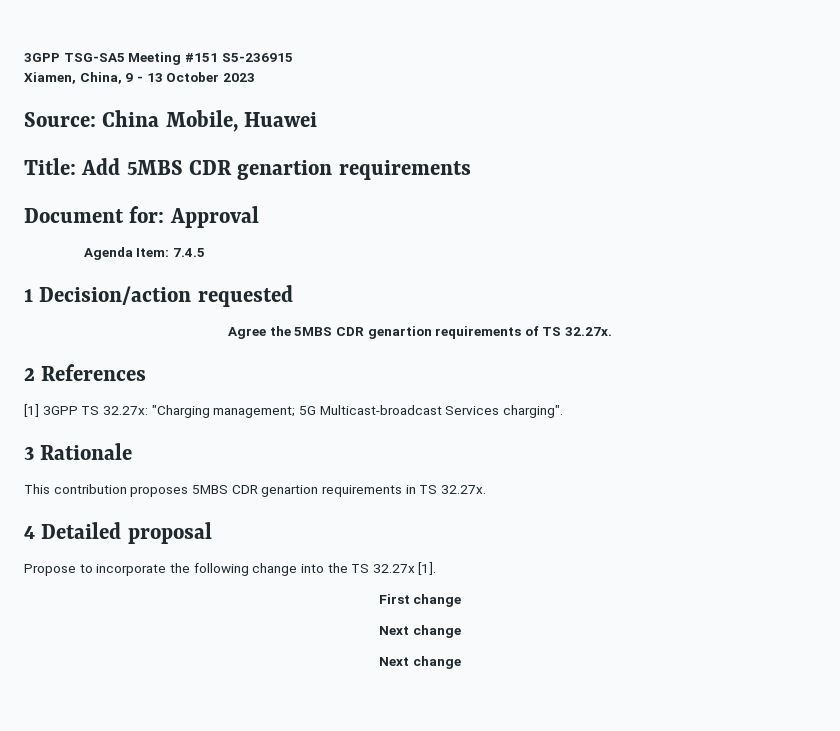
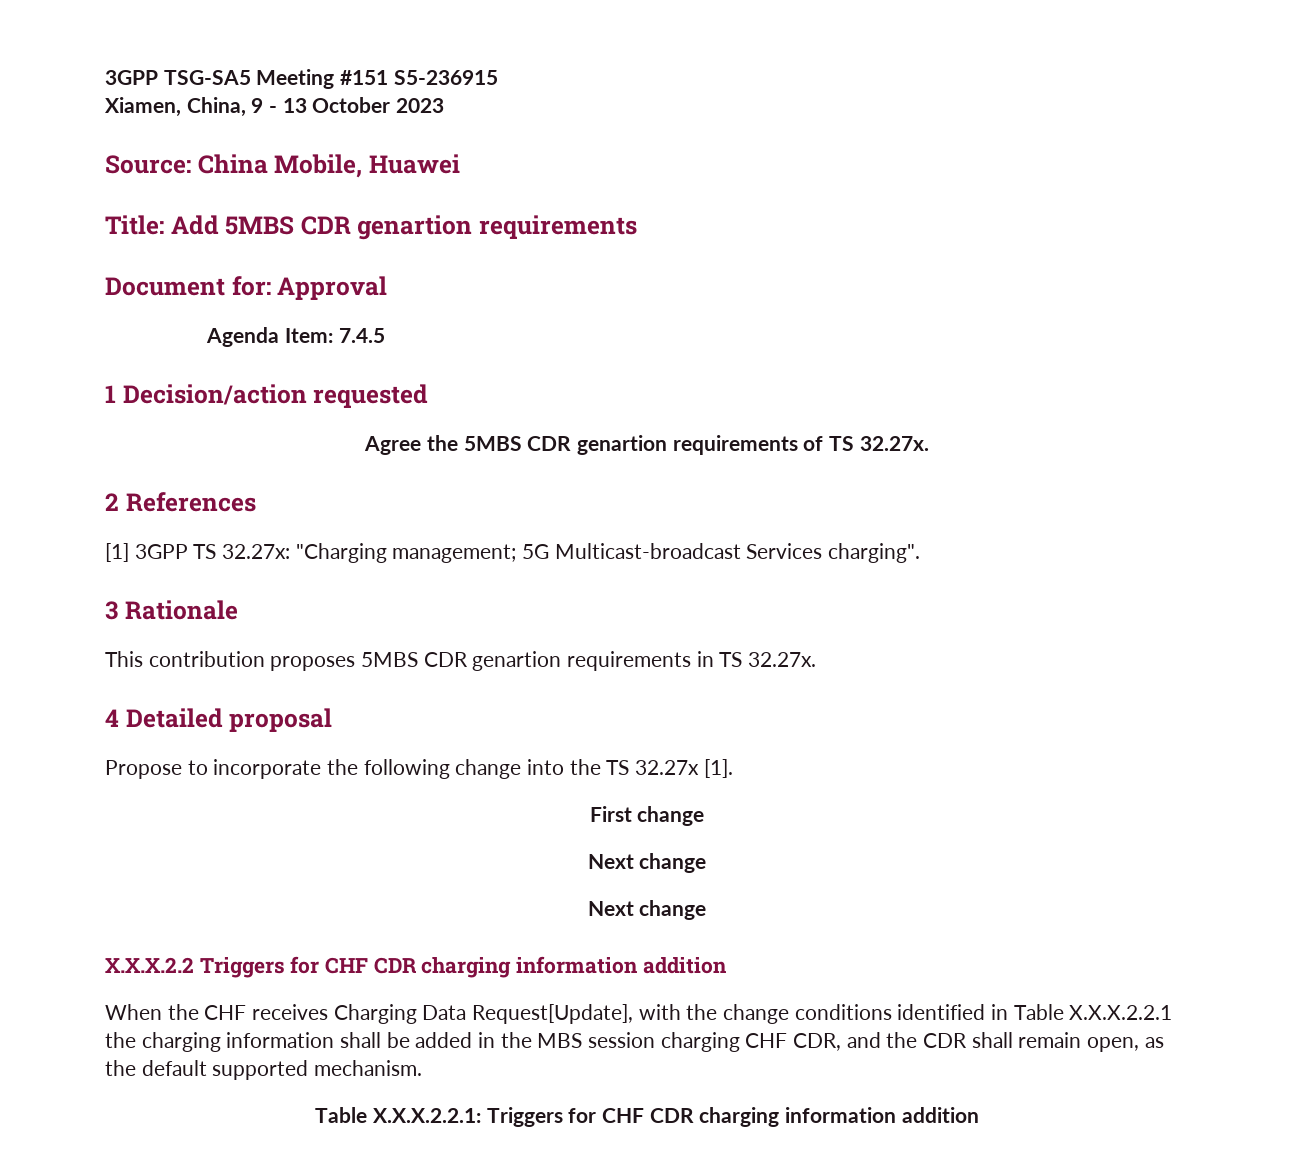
(461, 662) none -> [105,956,727,978] [105,1004,1173,1024] [105,1032,1164,1052] [105,1060,423,1080] [315,1107,979,1127] // X.X.X.2.2 Triggers for CHF CDR charging information addition // When the CHF receives Charging Data Request[Update], with the change conditions identified in Table X.X.X.2.2.1 the charging information shall be added in the MBS session charging CHF CDR, and the CDR shall remain open, as the default supported mechanism. // Table X.X.X.2.2.1: Triggers for CHF CDR charging information addition

